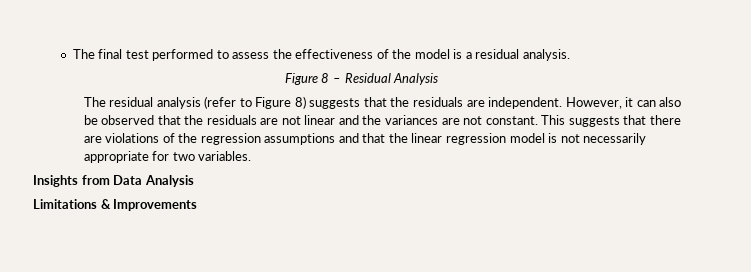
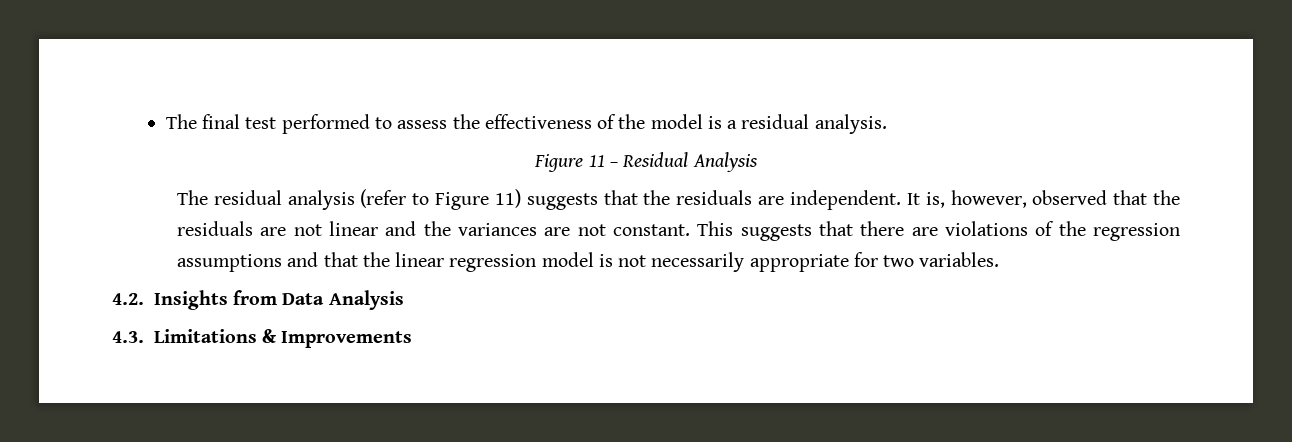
[321,73,330,83] 8 -> [588,155,605,167] 11
[294,96,306,109] 8) -> [494,189,521,208] 11)
[565,97,682,109] [83,115,98,125] However, it can also be -> [906,190,1027,208] It is, however,
(252, 156) none -> [112,293,144,305] 4.2.
(194, 181) none -> [112,331,144,343] 4.3.

